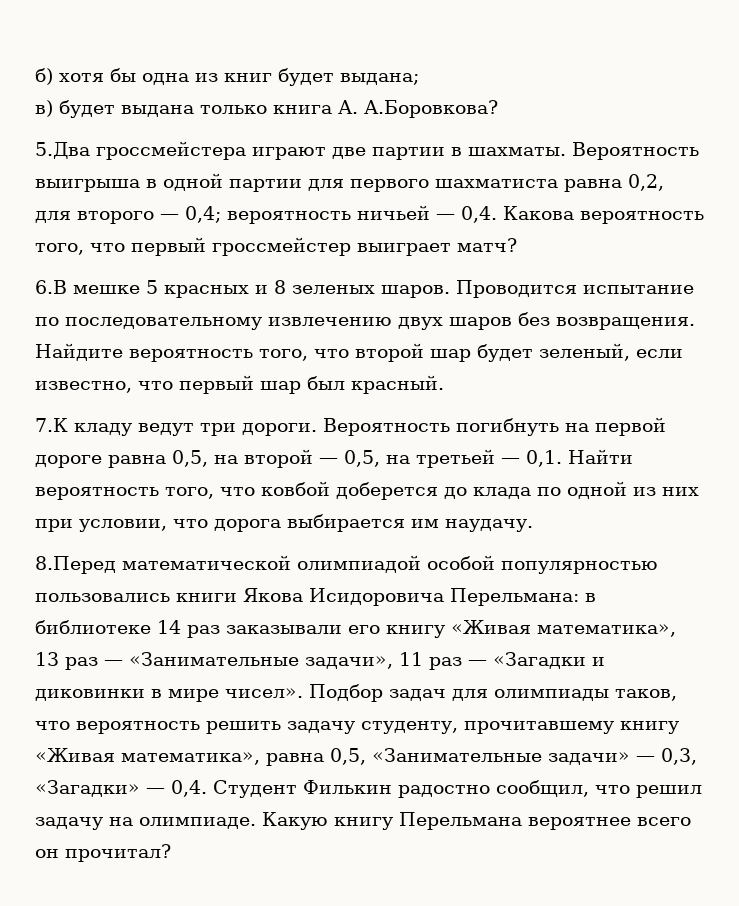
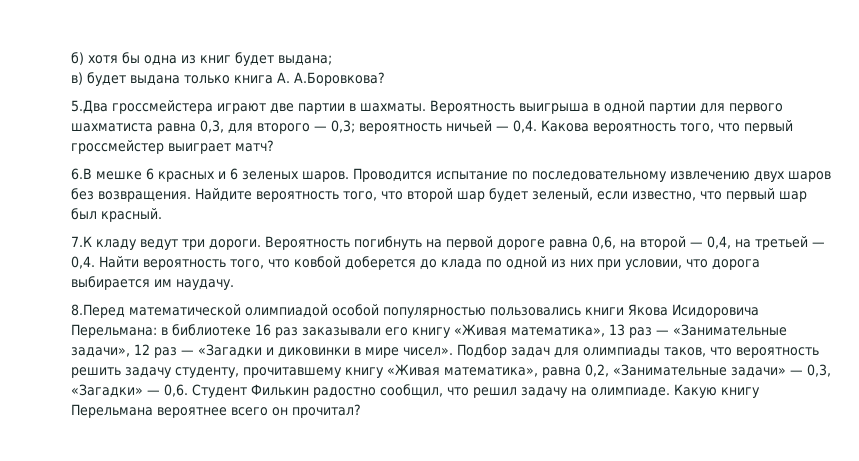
[628,174,664,191] 0,2, -> [200,120,224,133] 0,3,
[185,206,221,223] 0,4; -> [331,120,355,133] 0,3;
[146,280,158,294] 5 -> [146,168,154,180] 6
[274,280,286,294] 8 -> [230,168,238,180] 6
[172,450,208,467] 0,5, -> [592,236,616,249] 0,6,
[344,450,380,467] 0,5, -> [707,236,731,249] 0,4,
[526,450,562,467] 0,1. -> [71,256,95,269] 0,4.
[157,620,181,634] 14 -> [255,324,271,336] 16
[399,652,423,666] 11 -> [134,344,150,355] 12
[330,748,366,765] 0,5, -> [585,364,609,377] 0,2,
[171,780,207,797] 0,4. -> [164,384,188,397] 0,6.

